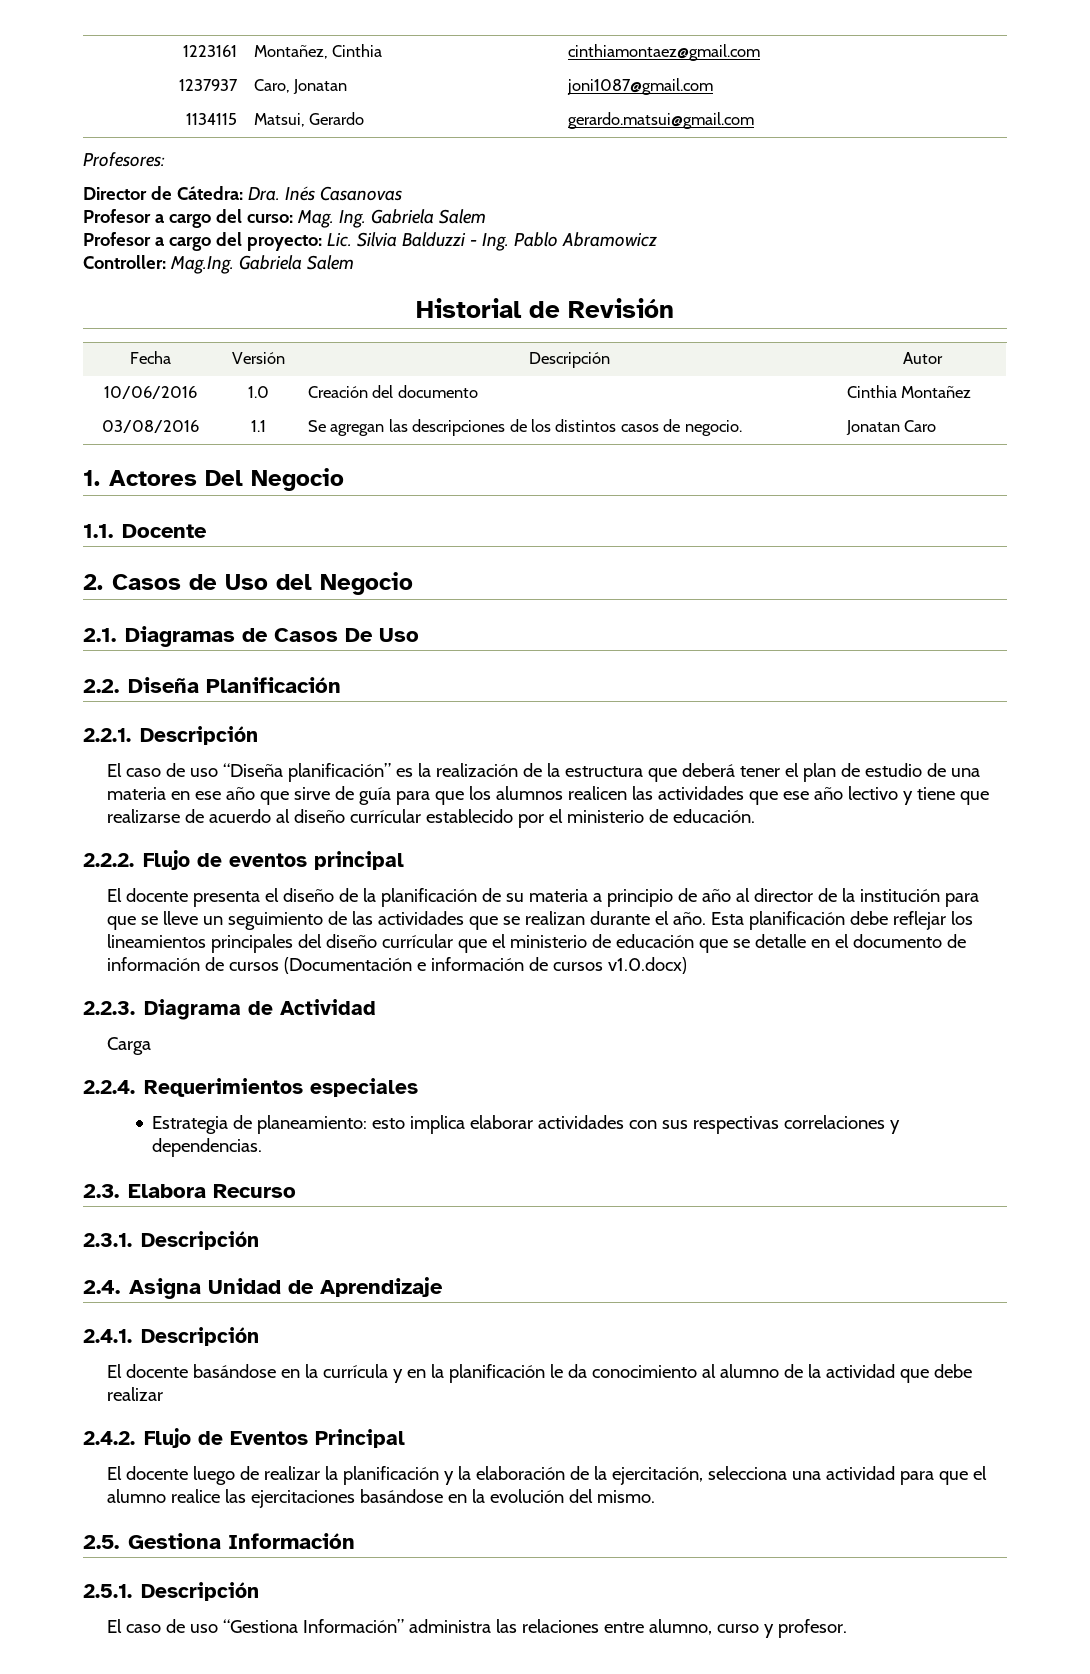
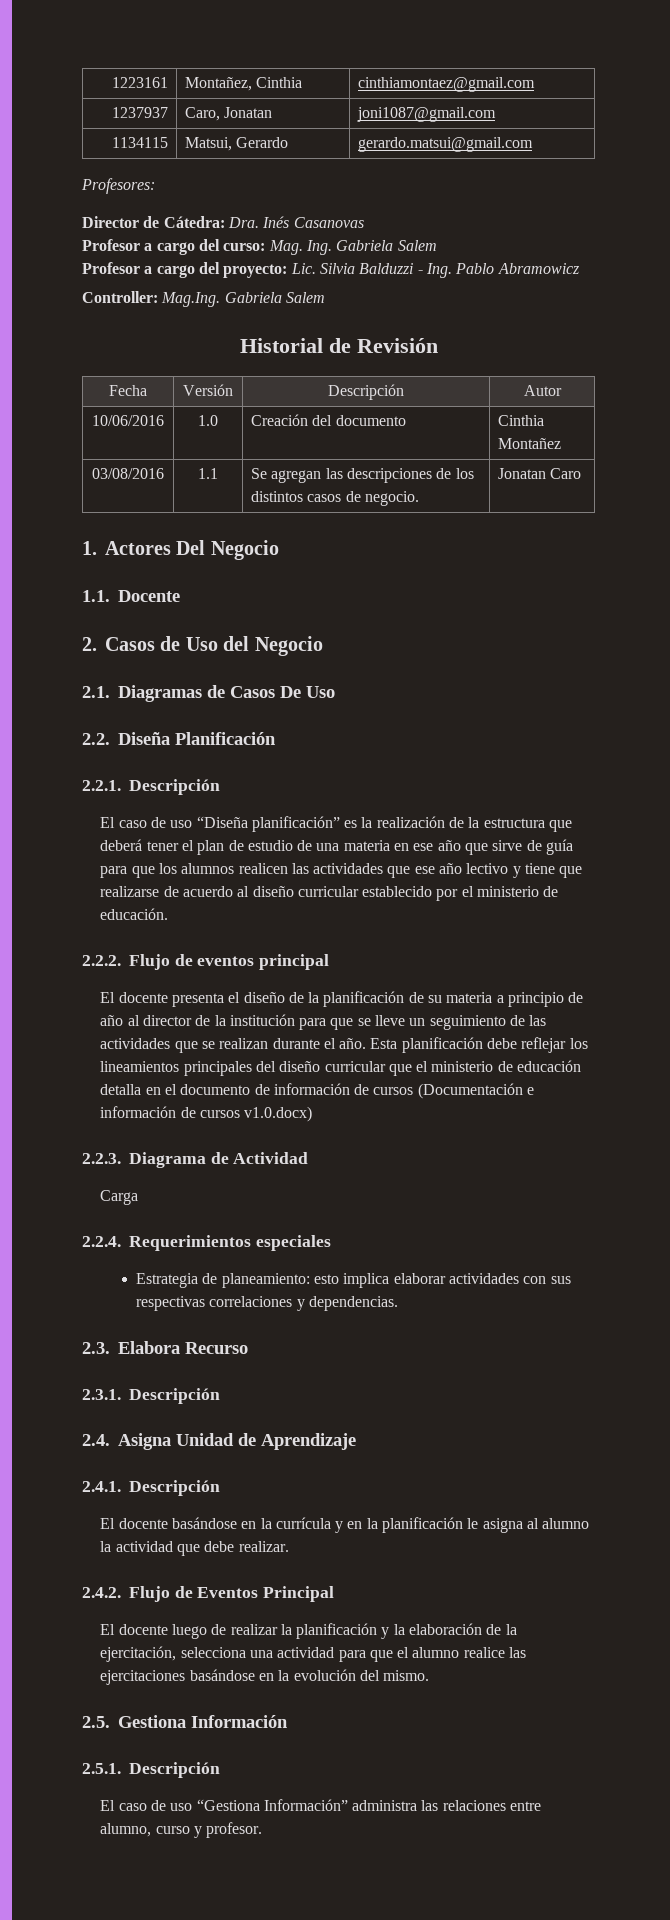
[350,809,422,823] currícular -> [297,886,359,897] curricular
[382,934,454,948] currícular -> [324,1061,386,1072] curricular
[699,934,807,953] que se detalle -> [100,1084,142,1095] detalla
[568,1364,698,1378] da conocimiento -> [482,1518,523,1533] asigna
[784,1364,804,1378] de -> (590, 1523) none
[107,1387,164,1401] realizar -> [238,1541,289,1552] realizar.

